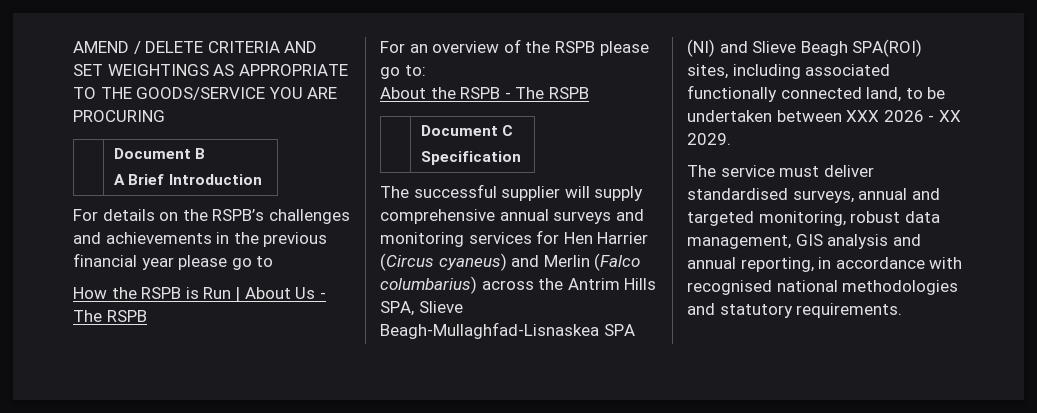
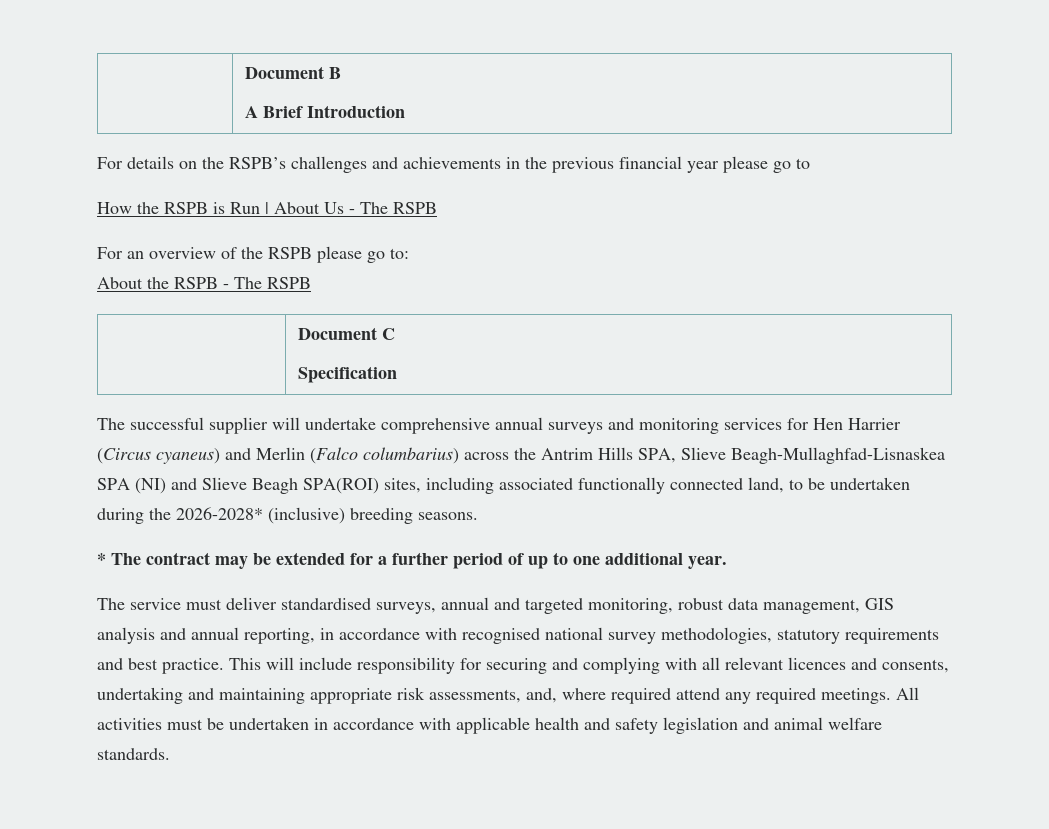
[73,41,318,54] [73,64,348,76] [73,87,338,100] [73,110,165,122] AMEND / DELETE CRITERIA AND SET WEIGHTINGS AS APPROPRIATE TO THE GOODS/SERVICE YOU ARE PROCURING // -> (245, 72) none
[594,186,644,201] supply -> [305,417,376,430] undertake
[776,110,961,122] [687,133,731,145] between XXX 2026 - XX 2029. -> [97,507,478,524] [97,552,727,569] during the 2026-2028* (inclusive) breeding seasons. // * The contract may be extended for a further period of up to one additional year.
[842,280,959,295] [687,303,903,318] methodologies and statutory requirements. -> [608,627,939,644] [97,657,949,674] [97,687,919,704] [97,717,882,734] [97,748,170,760] survey methodologies, statutory requirements and best practice. This will include responsibility for securing and complying with all relevant licences and consents, undertaking and maintaining appropriate risk assessments, and, where required attend any required meetings. All activities must be undertaken in accordance with applicable health and safety legislation and animal welfare standards.

